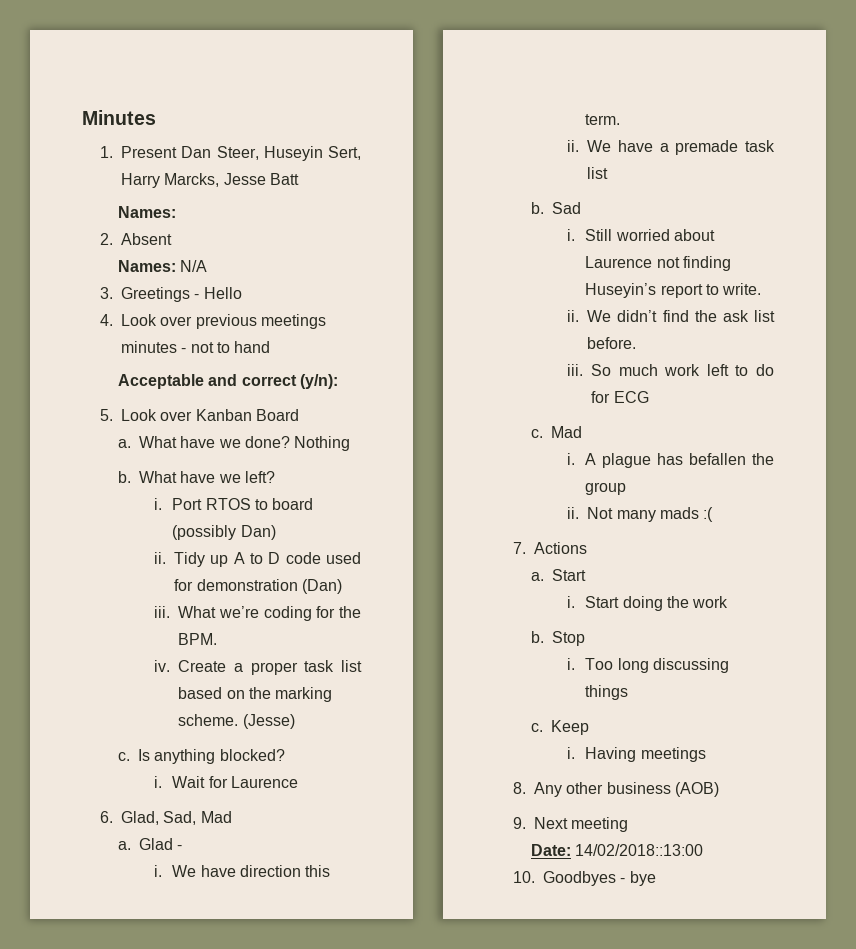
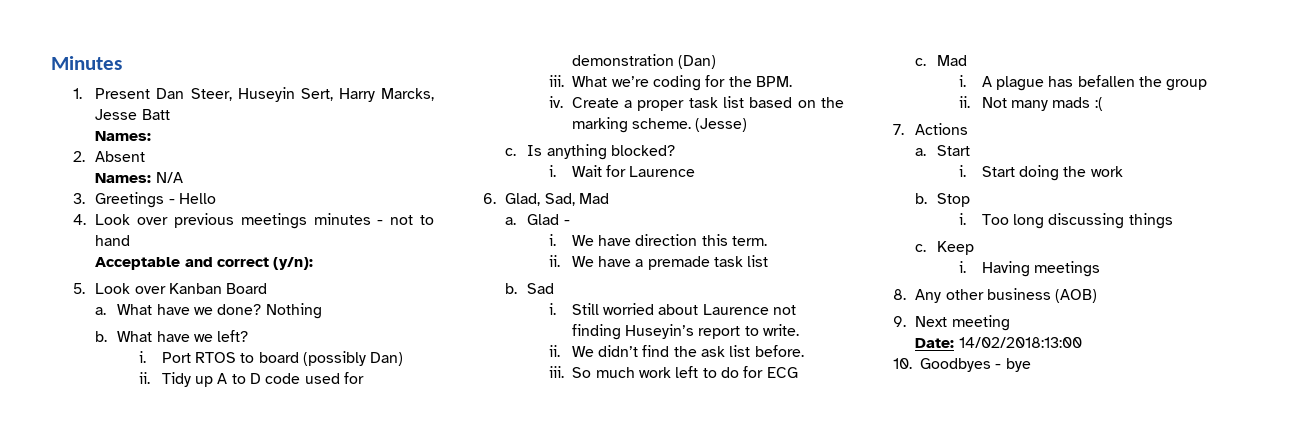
[575,844,704,856] 14/02/2018::13:00 -> [958,337,1082,348] 14/02/2018:13:00

